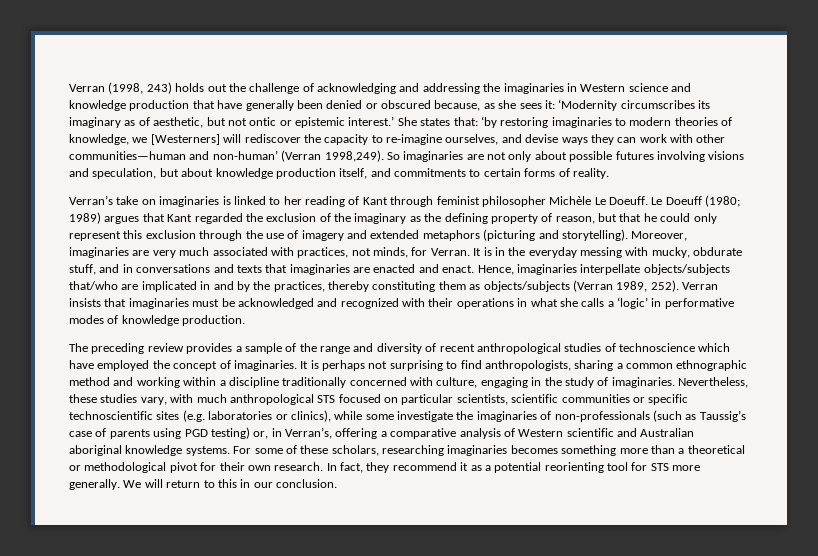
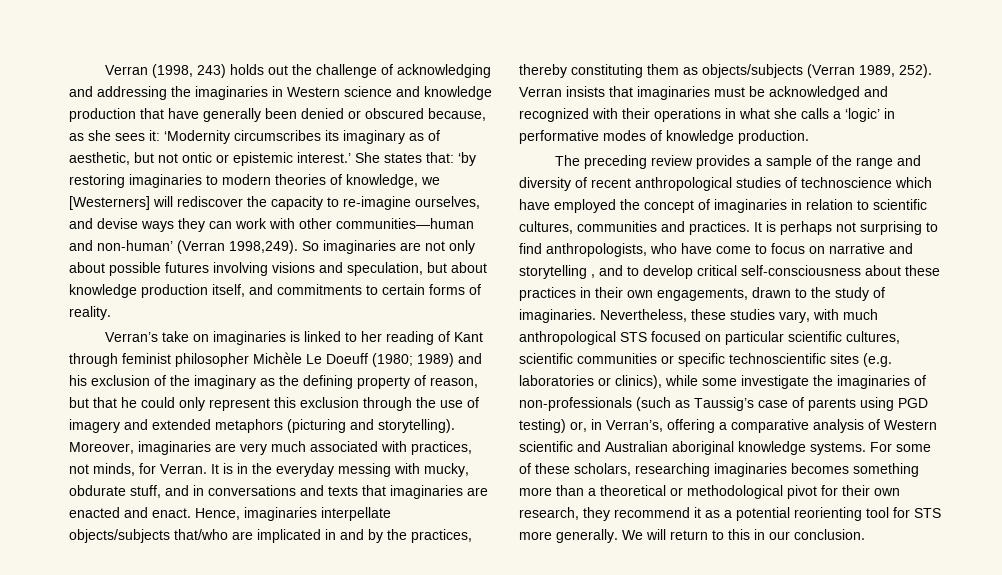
[609,196,663,205] Doeuff. Le -> (322, 359) none
[104,213,263,224] argues that Kant regarded the -> [458,353,482,364] [69,375,87,386] and his
[233,360,297,371] imaginaries. -> [714,199,927,213] [519,221,750,235] imaginaries in relation to scientific cultures, communities and practices.
[574,360,748,371] [69,377,542,388] sharing a common ethnographic method and working within a discipline traditionally concerned with culture, engaging in -> [650,243,913,254] [519,265,940,279] [519,287,807,301] who have come to focus on narrative and storytelling , and to develop critical self-consciousness about these practices in their own engagements, drawn to
[456,394,508,405] scientists, -> [788,331,900,344] scientific cultures,
[274,462,363,473] research. In fact, -> [519,507,579,520] research,

